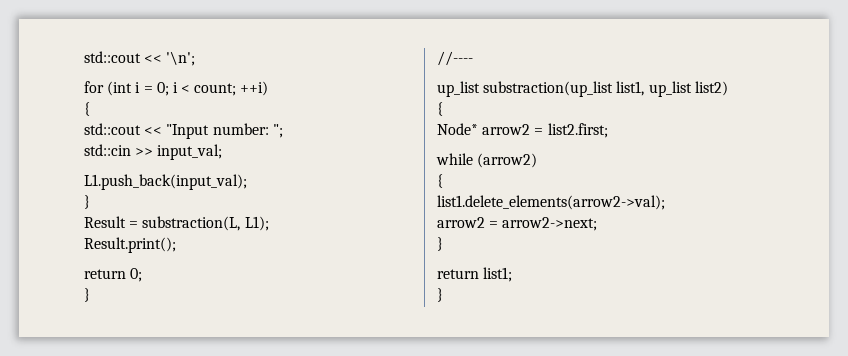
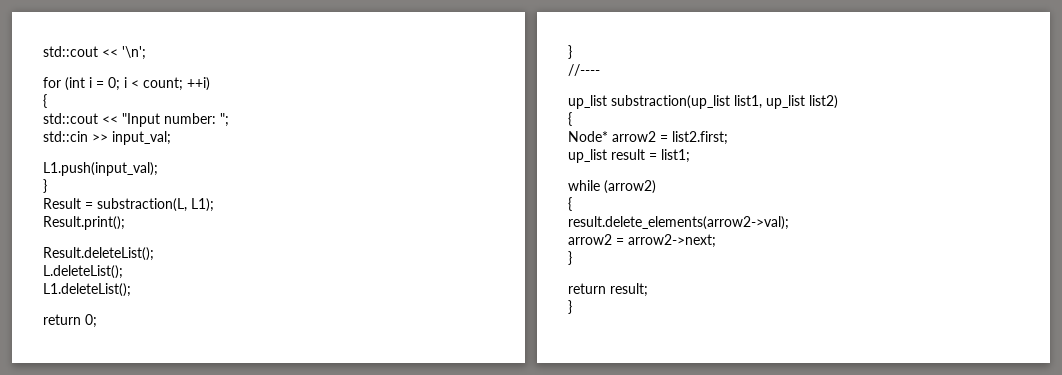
[84,174,247,190] L1.push_back(input_val); -> [43,162,158,176] L1.push(input_val);
(176, 245) none -> [43,247,154,261] [43,265,123,279] [43,283,131,297] // Result.deleteList(); // L.deleteList(); // L1.deleteList();
(608, 130) none -> [568,149,690,163] // up_list result = list1;
[437,195,665,210] list1.delete_elements(arrow2->val); -> [568,216,789,230] result.delete_elements(arrow2->val);
[483,267,513,282] list1; -> [610,283,648,297] result;

